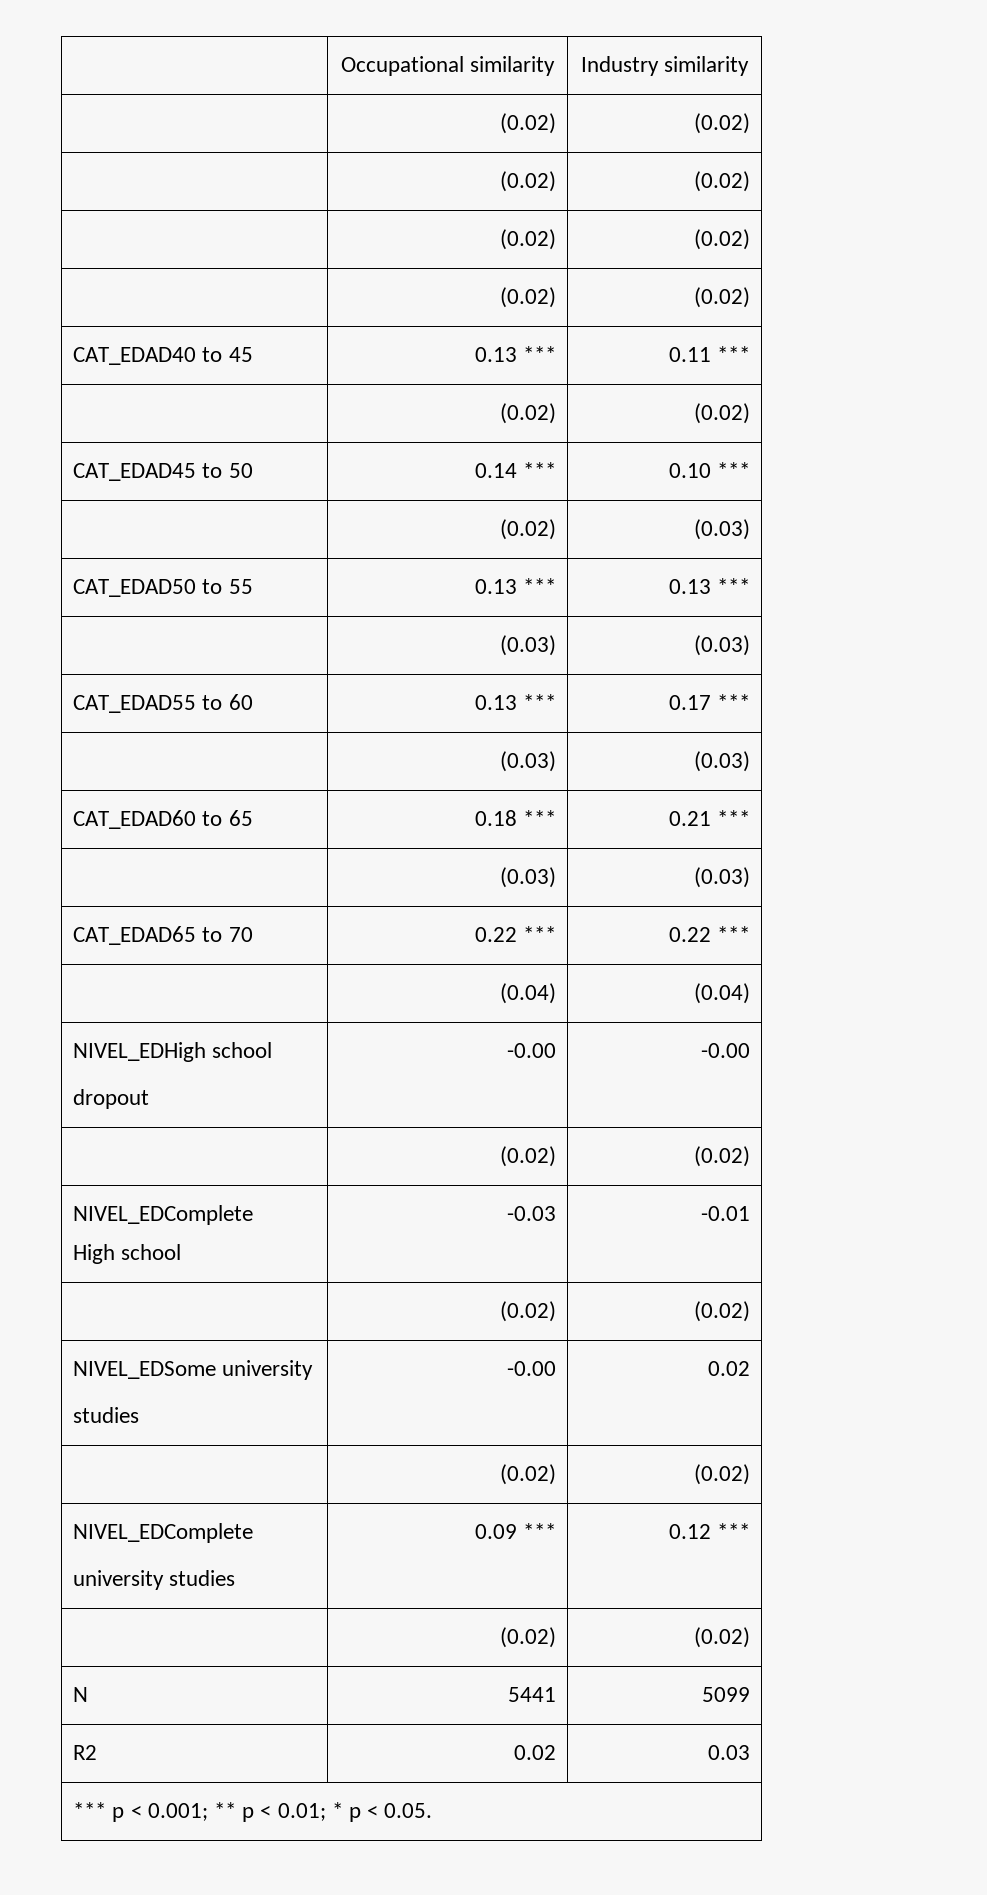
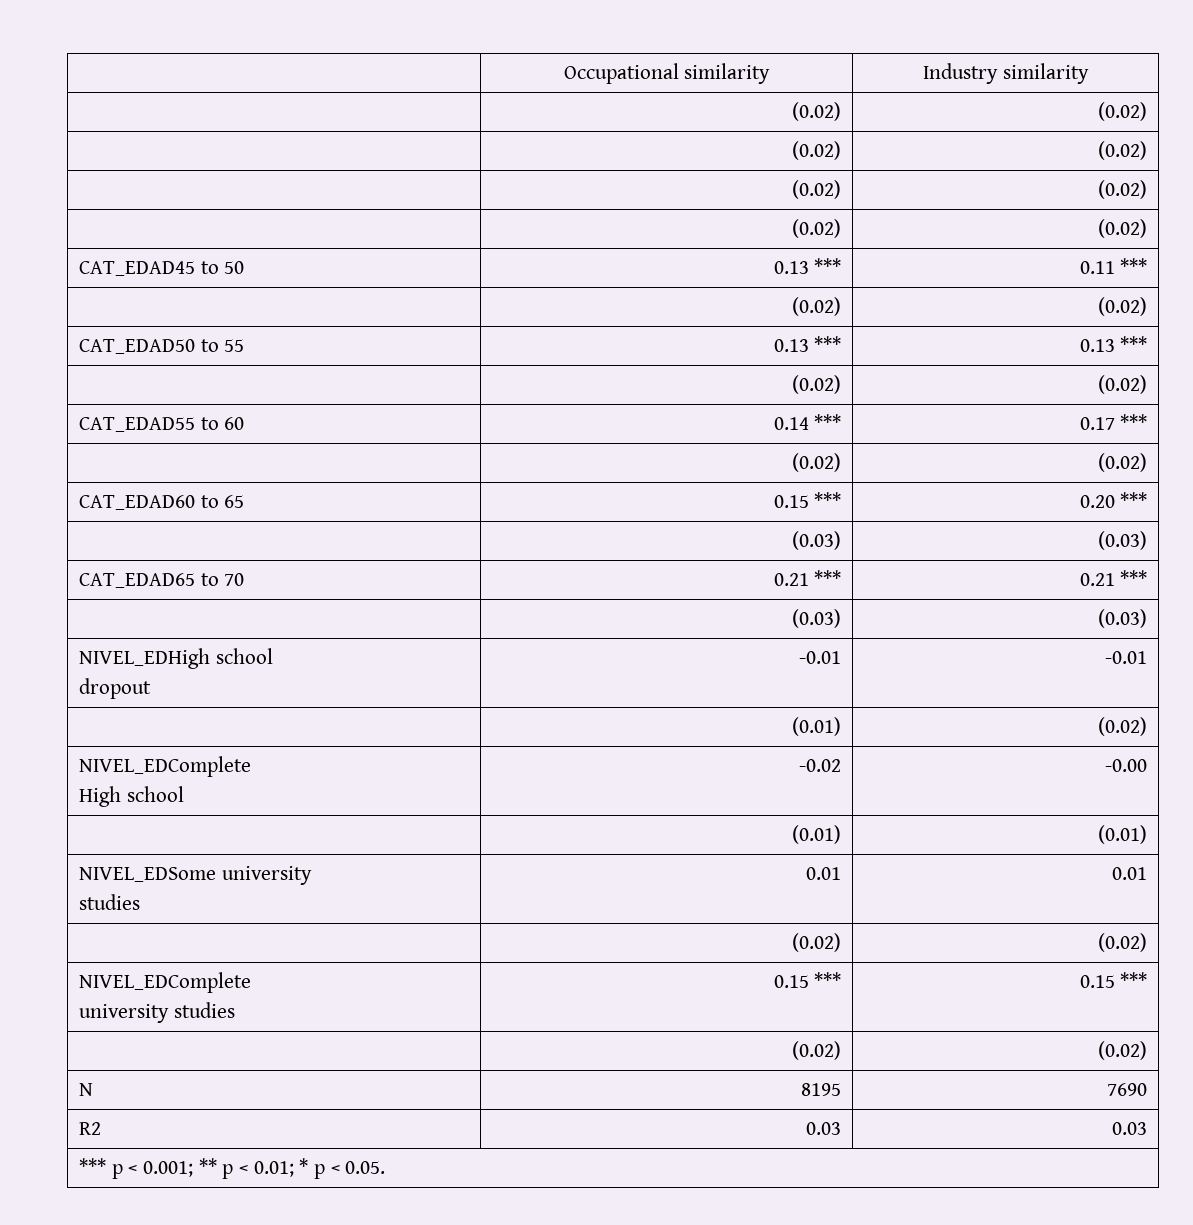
[73,347,253,365] CAT_EDAD40 to 45 -> [78,261,245,276] CAT_EDAD45 to 50
[73,463,253,481] [474,462,556,478] [668,462,750,478] [499,519,556,540] [693,519,750,540] // CAT_EDAD45 to 50 | 0.14 *** | 0.10 *** // | (0.02) | (0.03) -> (1148, 306) none
[499,635,556,656] [693,635,750,656] (0.03) | (0.03) -> [792,375,842,394] [1098,375,1148,394] (0.02) | (0.02)
[474,695,517,710] 0.13 -> [773,417,809,430] 0.14
[499,751,556,772] [693,751,750,772] (0.03) | (0.03) -> [792,453,842,472] [1098,453,1148,472] (0.02) | (0.02)
[474,810,556,826] [668,811,711,826] 0.18 *** | 0.21 -> [773,492,842,508] [1079,495,1115,508] 0.15 *** | 0.20
[474,926,556,942] [668,926,750,942] [499,983,556,1004] [693,983,750,1004] 0.22 *** | 0.22 *** // | (0.04) | (0.04) -> [773,570,842,586] [1079,570,1148,586] [792,609,842,628] [1098,609,1148,628] 0.21 *** | 0.21 *** // | (0.03) | (0.03)
[506,1043,556,1058] [700,1043,750,1058] [499,1146,556,1167] -0.00 | -0.00 // | (0.02) -> [799,651,842,664] [1105,651,1148,664] [792,717,842,736] -0.01 | -0.01 // | (0.01)
[506,1206,556,1221] [700,1206,750,1221] [499,1301,556,1322] [693,1301,750,1322] -0.03 | -0.01 // | (0.02) | (0.02) -> [799,759,842,772] [1105,759,1148,772] [792,825,842,844] [1098,825,1148,844] -0.02 | -0.00 // | (0.01) | (0.01)
[506,1361,556,1376] [707,1361,750,1376] -0.00 | 0.02 -> [806,867,842,880] [1112,867,1148,880] 0.01 | 0.01
[474,1523,556,1539] [668,1524,711,1539] 0.09 *** | 0.12 -> [773,972,842,988] [1079,975,1115,988] 0.15 *** | 0.15
[507,1687,556,1702] [701,1687,750,1702] 5441 | 5099 -> [801,1083,842,1096] [1107,1083,1148,1096] 8195 | 7690
[513,1745,556,1760] 0.02 -> [806,1122,842,1135] 0.03

